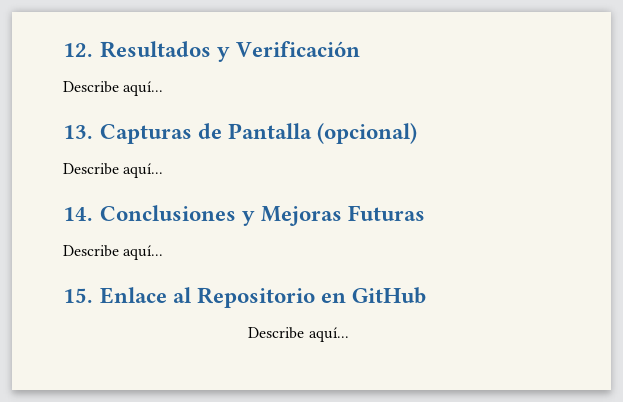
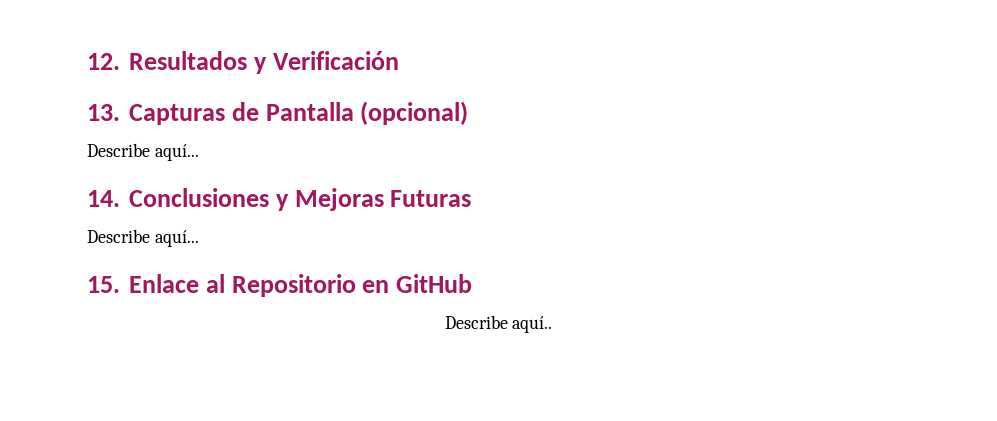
[63,81,164,96] // Describe aquí... -> (399, 60) none
[308,327,349,342] aquí... -> [512,316,553,333] aquí..

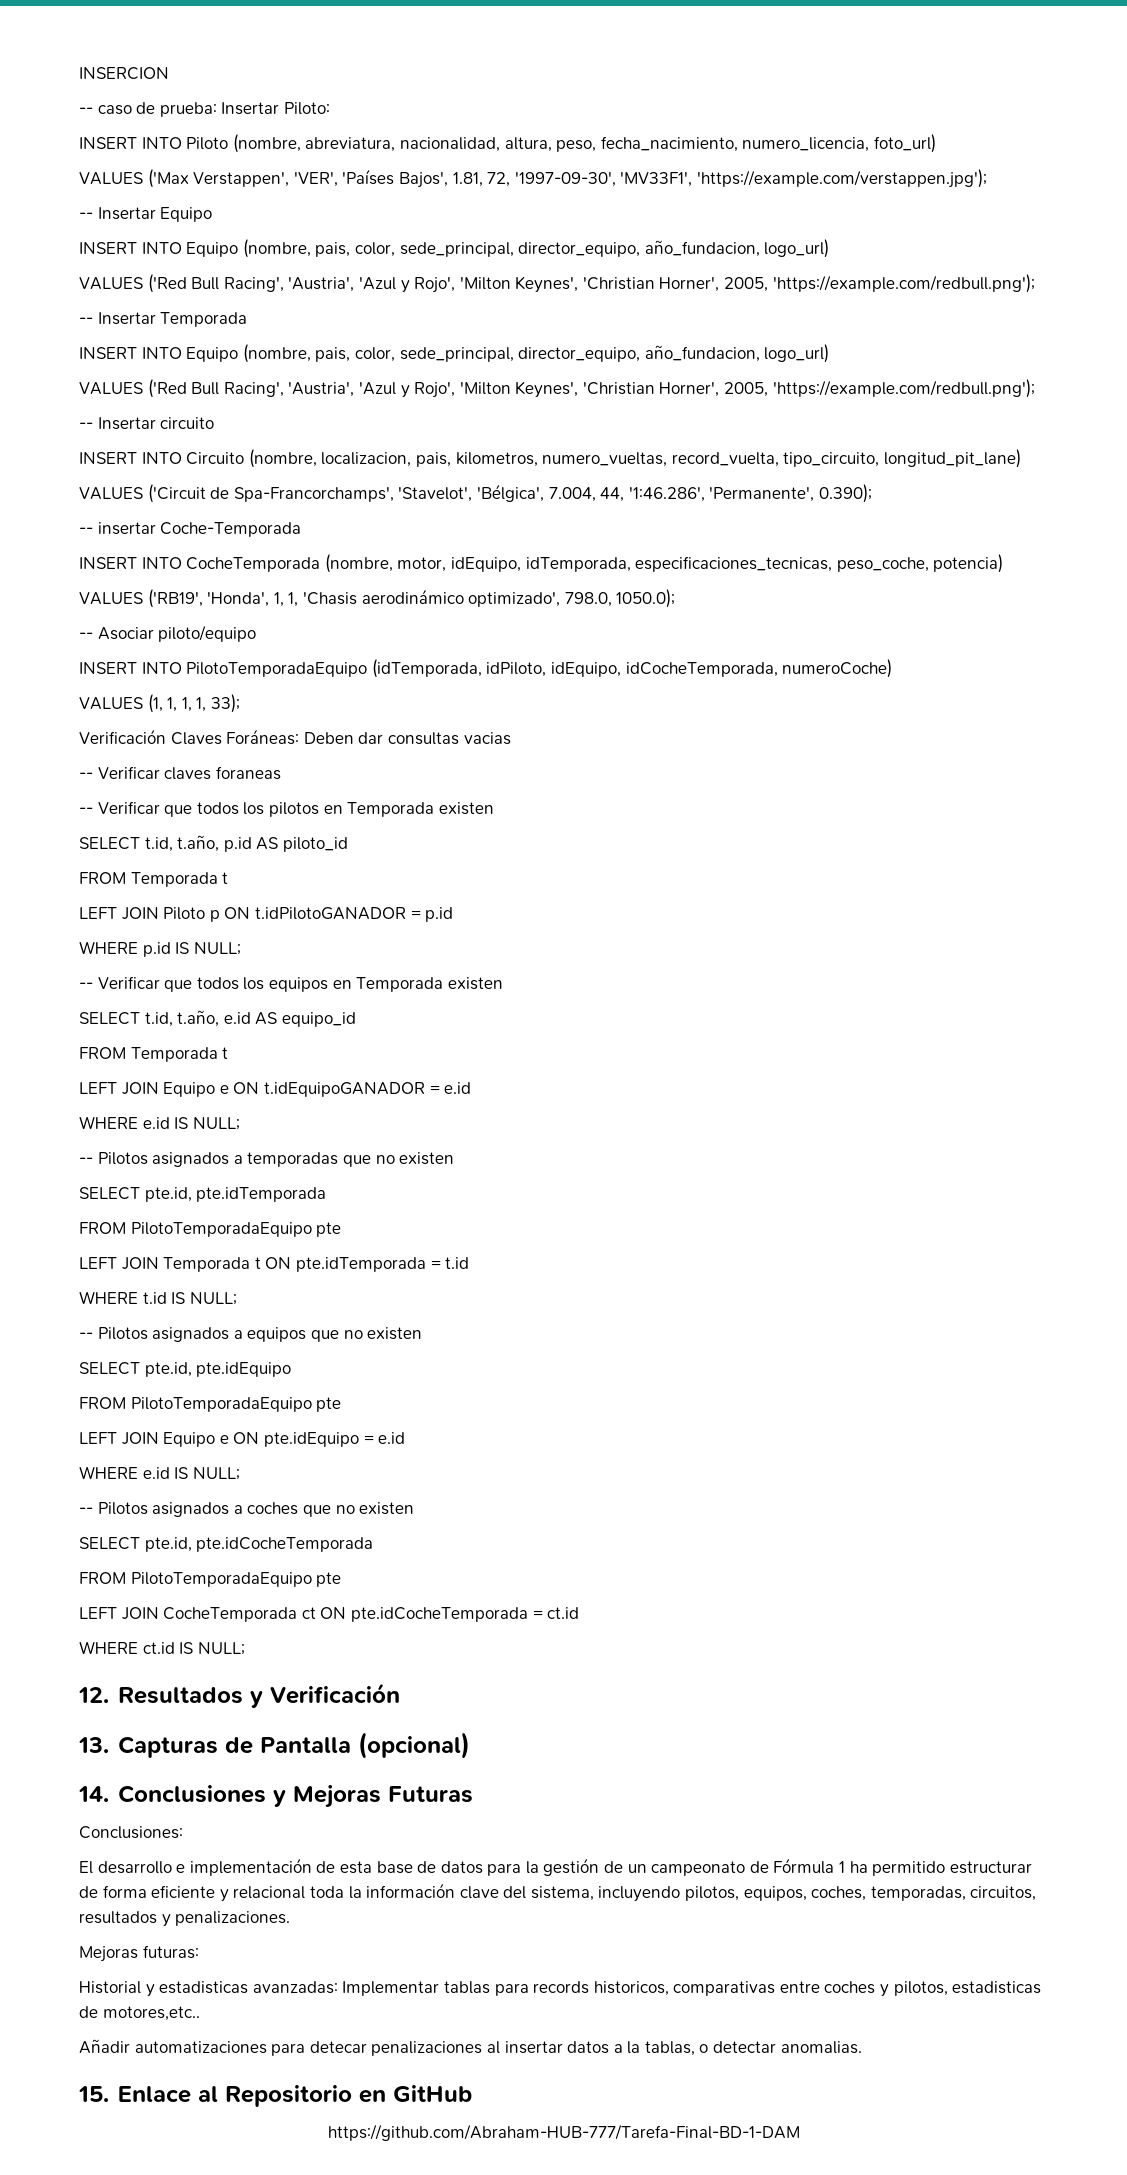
(87, 61) none -> [79,67,169,80] [79,102,330,117] [79,134,936,153] [79,169,987,188] [79,207,213,222] [79,239,830,258] [79,274,1035,293] [79,312,248,327] [79,344,830,363] [79,379,1035,398] [79,417,215,430] [79,449,1021,468] [79,484,872,503] [79,522,302,537] [79,554,1004,573] [79,589,676,608] [79,625,257,642] [79,659,893,678] [79,694,240,713] [79,729,511,745] [79,766,281,780] [79,801,494,817] [79,835,348,852] [79,872,229,887] [79,907,454,922] [79,941,241,957] [79,976,503,992] [79,1010,356,1027] [79,1047,229,1062] [79,1082,472,1097] [79,1116,240,1130] [79,1152,455,1167] [79,1187,327,1202] [79,1222,342,1237] [79,1257,470,1272] [79,1291,237,1305] [79,1327,423,1342] [79,1362,292,1377] [79,1397,342,1412] [79,1432,406,1447] [79,1466,240,1480] [79,1502,415,1517] [79,1537,374,1552] [79,1572,342,1587] [79,1607,580,1622] [79,1641,245,1655] INSERCION // -- caso de prueba: Insertar Piloto: // INSERT INTO Piloto (nombre, abreviatura, nacionalidad, altura, peso, fecha_nacimiento, numero_licencia, foto_url) // VALUES ('Max Verstappen', 'VER', 'Países Bajos', 1.81, 72, '1997-09-30', 'MV33F1', 'https://example.com/verstappen.jpg'); // -- Insertar Equipo // INSERT INTO Equipo (nombre, pais, color, sede_principal, director_equipo, año_fundacion, logo_url) // VALUES ('Red Bull Racing', 'Austria', 'Azul y Rojo', 'Milton Keynes', 'Christian Horner', 2005, 'https://example.com/redbull.png'); // -- Insertar Temporada // INSERT INTO Equipo (nombre, pais, color, sede_principal, director_equipo, año_fundacion, logo_url) // VALUES ('Red Bull Racing', 'Austria', 'Azul y Rojo', 'Milton Keynes', 'Christian Horner', 2005, 'https://example.com/redbull.png'); // -- Insertar circuito // INSERT INTO Circuito (nombre, localizacion, pais, kilometros, numero_vueltas, record_vuelta, tipo_circuito, longitud_pit_lane) // VALUES ('Circuit de Spa-Francorchamps', 'Stavelot', 'Bélgica', 7.004, 44, '1:46.286', 'Permanente', 0.390); // -- insertar Coche-Temporada // INSERT INTO CocheTemporada (nombre, motor, idEquipo, idTemporada, especificaciones_tecnicas, peso_coche, potencia) // VALUES ('RB19', 'Honda', 1, 1, 'Chasis aerodinámico optimizado', 798.0, 1050.0); // -- Asociar piloto/equipo // INSERT INTO PilotoTemporadaEquipo (idTemporada, idPiloto, idEquipo, idCocheTemporada, numeroCoche) // VALUES (1, 1, 1, 1, 33); // Verificación Claves Foráneas: Deben dar consultas vacias // -- Verificar claves foraneas // -- Verificar que todos los pilotos en Temporada existen // SELECT t.id, t.año, p.id AS piloto_id // FROM Temporada t // LEFT JOIN Piloto p ON t.idPilotoGANADOR = p.id // WHERE p.id IS NULL; // -- Verificar que todos los equipos en Temporada existen // SELECT t.id, t.año, e.id AS equipo_id // FROM Temporada t // LEFT JOIN Equipo e ON t.idEquipoGANADOR = e.id // WHERE e.id IS NULL; // -- Pilotos asignados a temporadas que no existen // SELECT pte.id, pte.idTemporada // FROM PilotoTemporadaEquipo pte // LEFT JOIN Temporada t ON pte.idTemporada = t.id // WHERE t.id IS NULL; // -- Pilotos asignados a equipos que no existen // SELECT pte.id, pte.idEquipo // FROM PilotoTemporadaEquipo pte // LEFT JOIN Equipo e ON pte.idEquipo = e.id // WHERE e.id IS NULL; // -- Pilotos asignados a coches que no existen // SELECT pte.id, pte.idCocheTemporada // FROM PilotoTemporadaEquipo pte // LEFT JOIN CocheTemporada ct ON pte.idCocheTemporada = ct.id // WHERE ct.id IS NULL; //
[87,143,199,161] // Describe aquí... -> (470, 1745) none
[87,229,199,247] Describe aquí... -> [79,1826,183,1839] [79,1858,1032,1876] [79,1883,1037,1902] [79,1911,291,1927] [79,1945,199,1962] [79,1981,1042,1997] [79,2006,200,2021] [79,2039,862,2056] Conclusiones: // El desarrollo e implementación de esta base de datos para la gestión de un campeonato de Fórmula 1 ha permitido estructurar de forma eficiente y relacional toda la información clave del sistema, incluyendo pilotos, equipos, coches, temporadas, circuitos, resultados y penalizaciones. // Mejoras futuras: // Historial y estadisticas avanzadas: Implementar tablas para records historicos, comparativas entre coches y pilotos, estadisticas de motores,etc.. // Añadir automatizaciones para detecar penalizaciones al insertar datos a la tablas, o detectar anomalias.
[444,315,553,333] Describe aquí.. -> [327,2124,800,2141] https://github.com/Abraham-HUB-777/Tarefa-Final-BD-1-DAM

